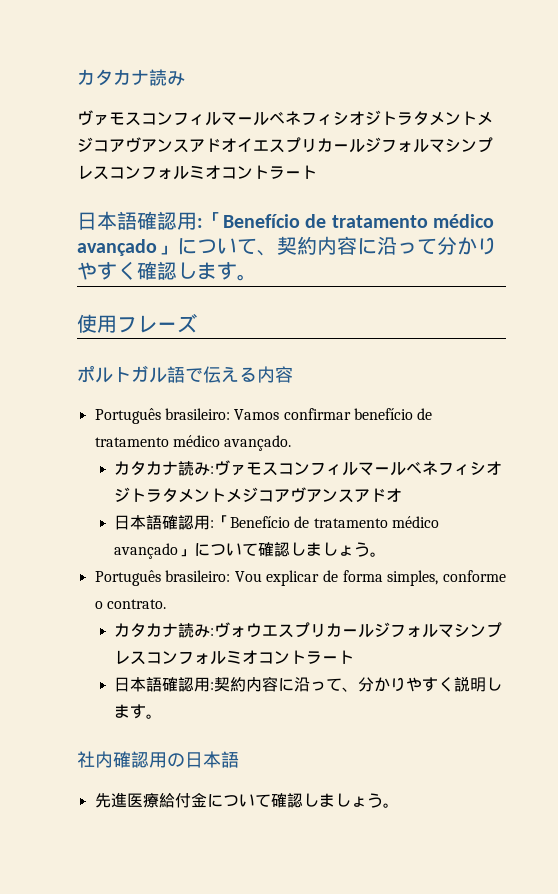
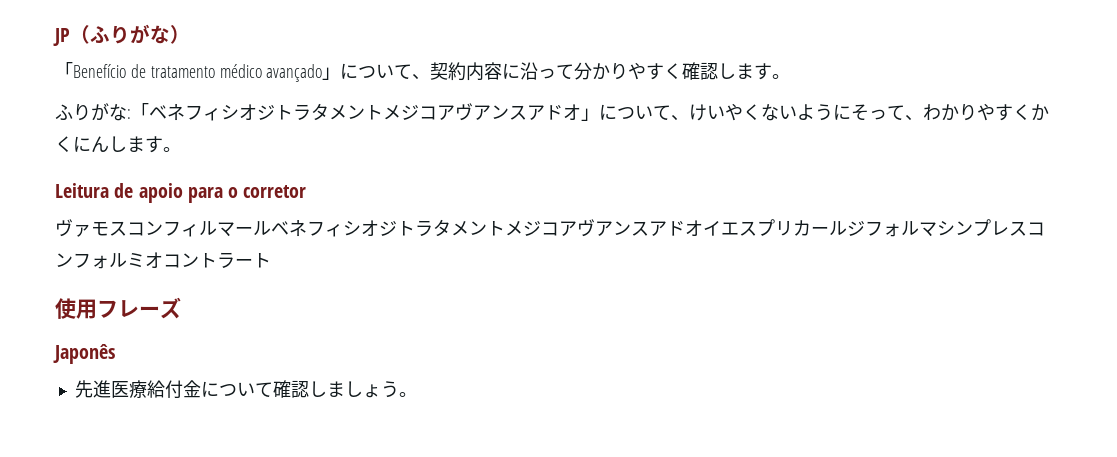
[77,69,185,86] カタカナ読み -> [53,24,190,46] [55,62,791,82] [55,103,1049,121] [55,136,181,153] [55,183,307,203] JP（ふりがな） // 「Benefício de tratamento médico avançado」について、契約内容に沿って分かりやすく確認します。 // ふりがな:「ベネフィシオジトラタメントメジコアヴアンスアドオ」について、けいやくないようにそって、わかりやすくかくにんします。 // Leitura de apoio para o corretor
[77,211,494,230] [77,236,497,256] [77,261,257,281] [77,313,197,333] [77,365,293,383] [94,408,433,424] [94,435,292,451] [114,460,503,476] [114,487,403,503] [114,515,440,530] [114,542,387,559] [94,570,506,586] [94,599,166,609] [114,622,503,638] [114,650,355,665] [114,676,503,692] [114,704,163,719] [77,751,239,768] 日本語確認用:「Benefício de tratamento médico avançado」について、契約内容に沿って分かりやすく確認します。 // 使用フレーズ // ポルトガル語で伝える内容 // Português brasileiro: Vamos confirmar benefício de tratamento médico avançado. // カタカナ読み:ヴァモスコンフィルマールベネフィシオジトラタメントメジコアヴアンスアドオ // 日本語確認用:「Benefício de tratamento médico avançado」について確認しましょう。 // Português brasileiro: Vou explicar de forma simples, conforme o contrato. // カタカナ読み:ヴォウエスプリカールジフォルマシンプレスコンフォルミオコントラート // 日本語確認用:契約内容に沿って、分かりやすく説明します。 // 社内確認用の日本語 -> [55,297,181,319] [53,344,115,364] 使用フレーズ // Japonês

